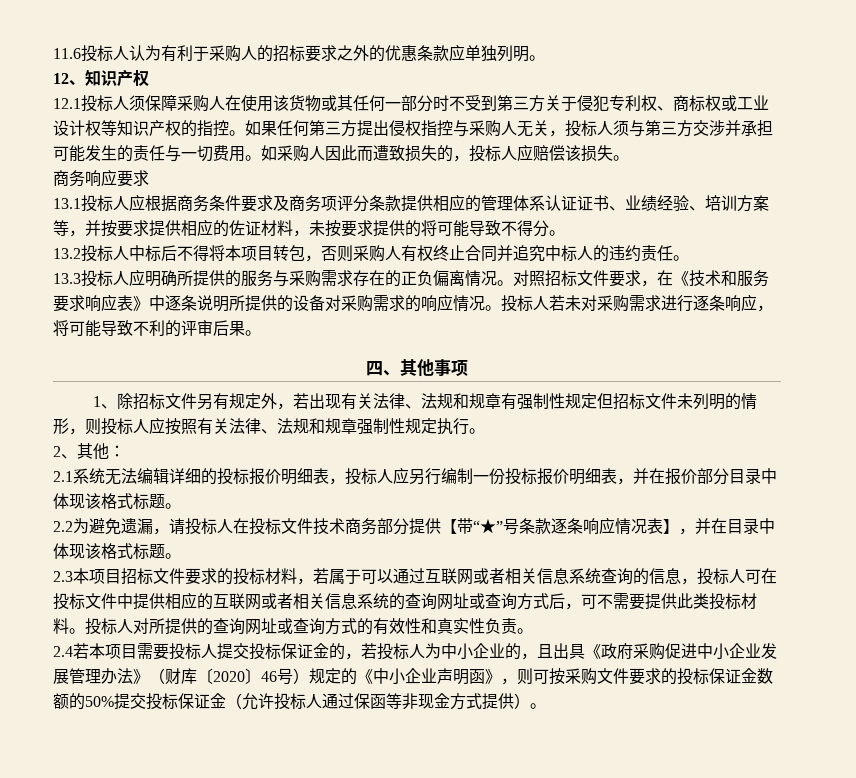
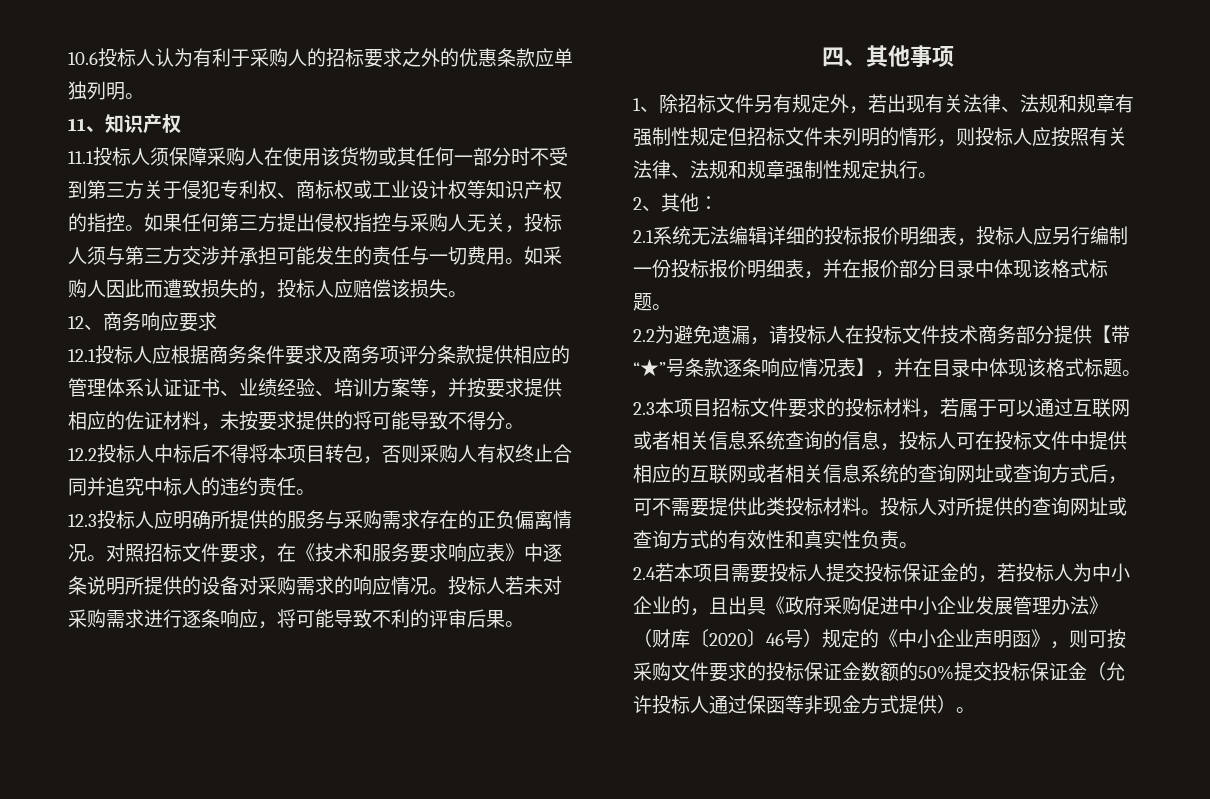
[53,48,81,59] 11.6 -> [68,52,98,65] 10.6
[53,73,69,84] 12 -> [68,118,86,131] 11
[53,98,81,109] 12.1 -> [68,151,94,164] 11.1
(629, 158) none -> [68,316,103,330] 12、
[53,198,81,209] 13.1 -> [68,349,96,362] 12.1
[53,248,81,259] 13.2 -> [68,448,97,461] 12.2
[53,273,81,284] 13.3 -> [68,514,97,527] 12.3

